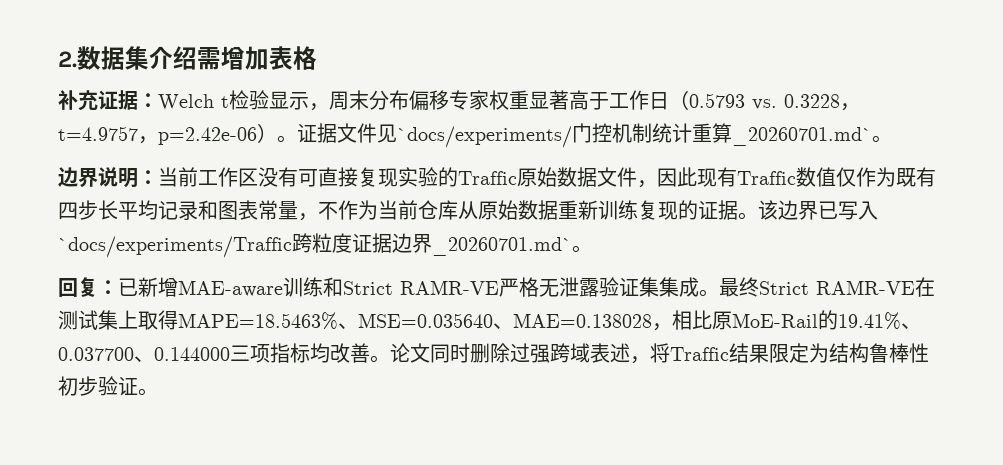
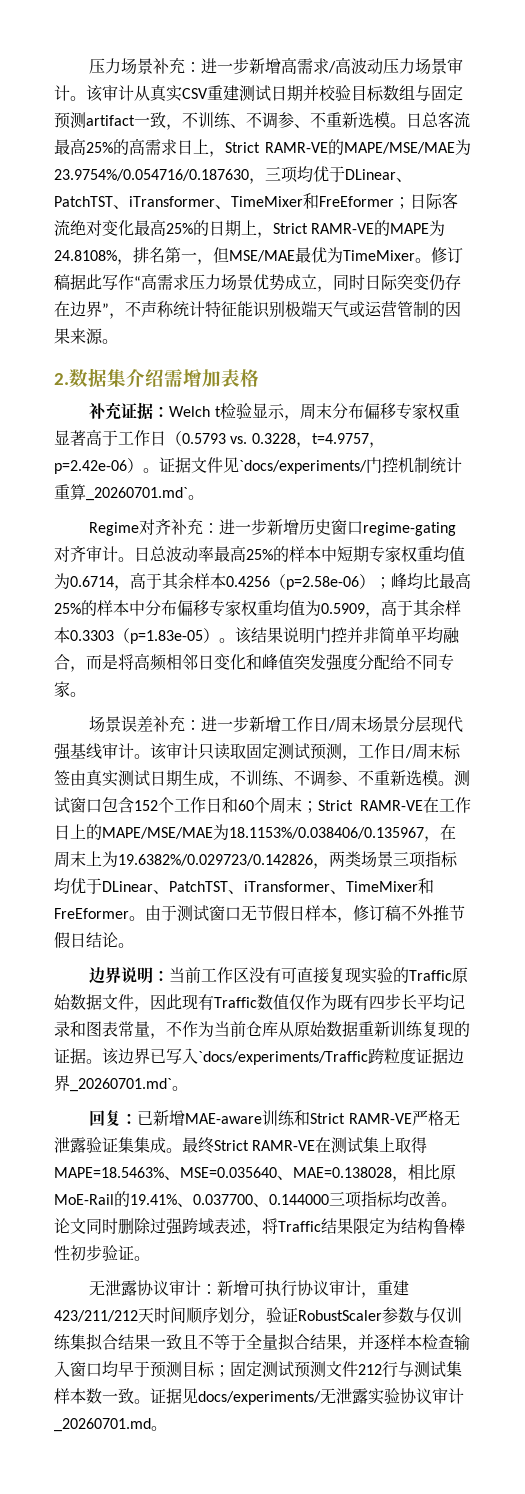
(58, 59) none -> [89,57,464,75] [54,84,463,102] [54,111,470,130] [54,138,471,157] [54,166,412,184] [54,192,458,209] [54,219,446,238] [54,247,463,265] [54,273,461,292] [54,300,461,319] [54,328,118,344] 压力场景补充：进一步新增高需求/高波动压力场景审计。该审计从真实CSV重建测试日期并校验目标数组与固定预测artifact一致，不训练、不调参、不重新选模。日总客流最高25%的高需求日上，Strict RAMR-VE的MAPE/MSE/MAE为23.9754%/0.054716/0.187630，三项均优于DLinear、PatchTST、iTransformer、TimeMixer和FreEformer；日际客流绝对变化最高25%的日期上，Strict RAMR-VE的MAPE为24.8108%，排名第一，但MSE/MAE最优为TimeMixer。修订稿据此写作“高需求压力场景优势成立，同时日际突变仍存在边界”，不声称统计特征能识别极端天气或运营管制的因果来源。 //
(892, 139) none -> [89,518,457,536] [54,545,465,563] [54,572,471,591] [54,599,461,618] [54,627,460,644] [54,653,454,672] [54,681,86,698] [89,716,464,733] [54,742,461,761] [54,769,470,788] [54,797,471,814] [54,824,456,842] [54,851,458,869] [54,878,434,895] [54,905,465,923] [54,932,134,948] // Regime对齐补充：进一步新增历史窗口regime-gating对齐审计。日总波动率最高25%的样本中短期专家权重均值为0.6714，高于其余样本0.4256（p=2.58e-06）；峰均比最高25%的样本中分布偏移专家权重均值为0.5909，高于其余样本0.3303（p=1.83e-05）。该结果说明门控并非简单平均融合，而是将高频相邻日变化和峰值突发强度分配给不同专家。 // 场景误差补充：进一步新增工作日/周末场景分层现代强基线审计。该审计只读取固定测试预测，工作日/周末标签由真实测试日期生成，不训练、不调参、不重新选模。测试窗口包含152个工作日和60个周末；Strict RAMR-VE在工作日上的MAPE/MSE/MAE为18.1153%/0.038406/0.135967，在周末上为19.6382%/0.029723/0.142826，两类场景三项指标均优于DLinear、PatchTST、iTransformer、TimeMixer和FreEformer。由于测试窗口无节假日样本，修订稿不外推节假日结论。
(158, 392) none -> [89,1279,410,1298] [54,1307,462,1325] [54,1333,470,1352] [54,1361,462,1378] [54,1387,464,1405] [54,1418,167,1432] // 无泄露协议审计：新增可执行协议审计，重建423/211/212天时间顺序划分，验证RobustScaler参数与仅训练集拟合结果一致且不等于全量拟合结果，并逐样本检查输入窗口均早于预测目标；固定测试预测文件212行与测试集样本数一致。证据见docs/experiments/无泄露实验协议审计_20260701.md。

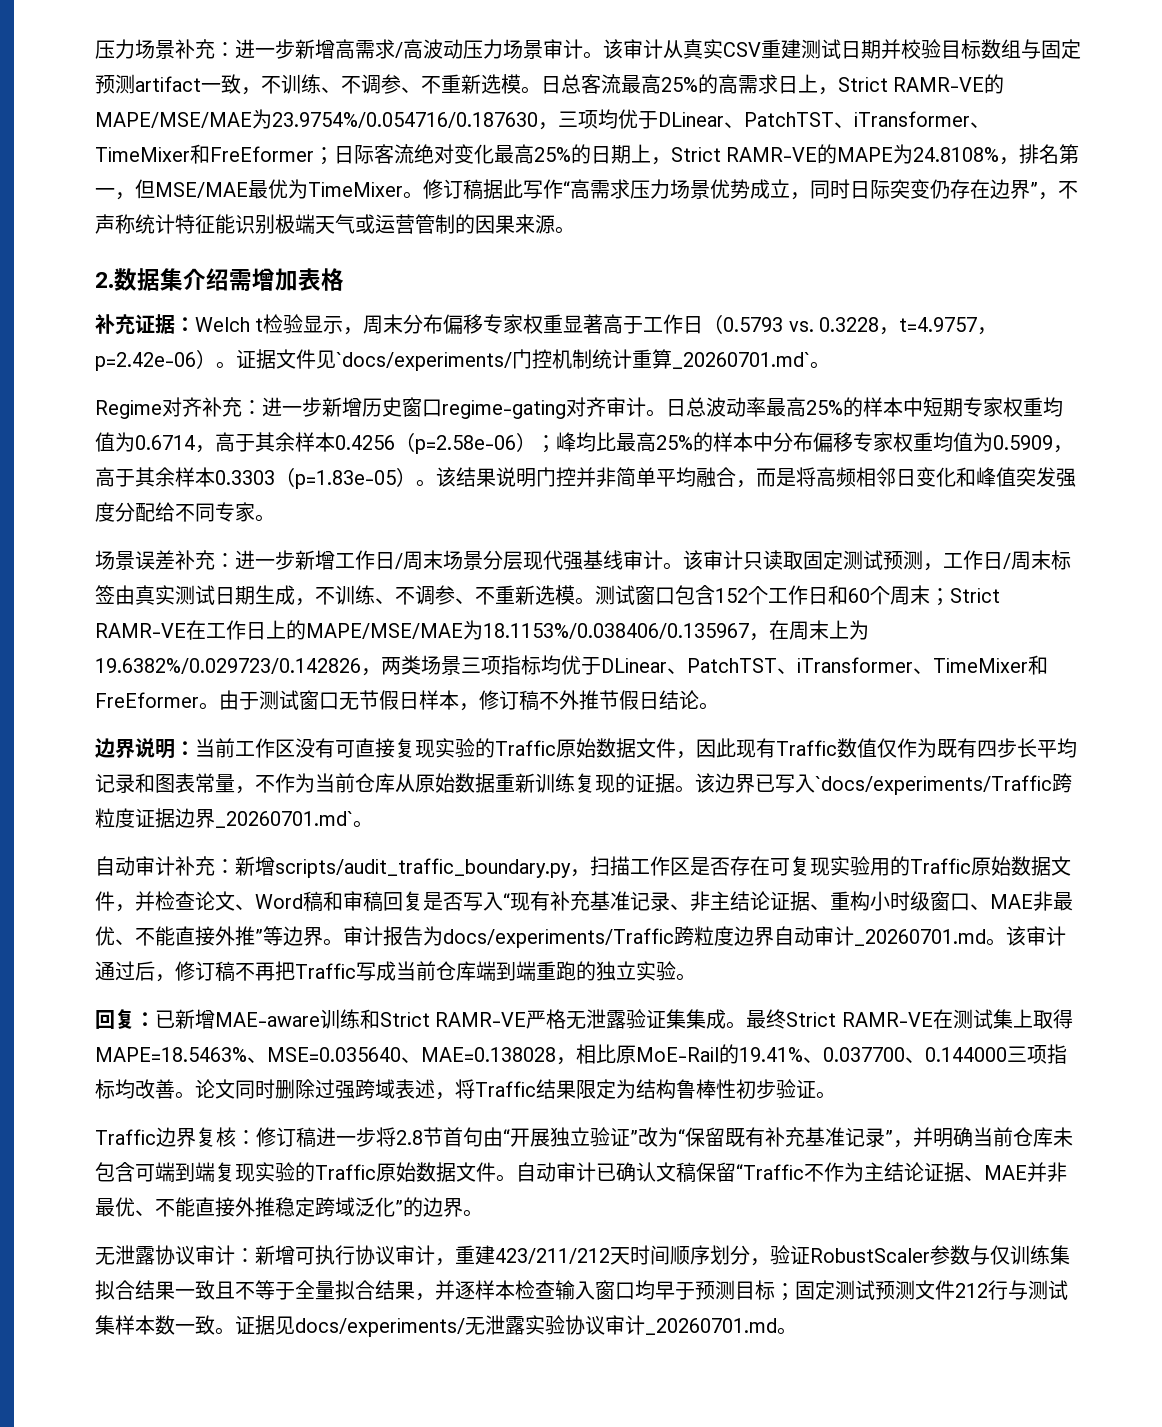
(188, 1088) none -> [95,856,1071,878] [95,891,1073,912] [95,926,1066,948] [95,961,696,982] // 自动审计补充：新增scripts/audit_traffic_boundary.py，扫描工作区是否存在可复现实验用的Traffic原始数据文件，并检查论文、Word稿和审稿回复是否写入“现有补充基准记录、非主结论证据、重构小时级窗口、MAE非最优、不能直接外推”等边界。审计报告为docs/experiments/Traffic跨粒度边界自动审计_20260701.md。该审计通过后，修订稿不再把Traffic写成当前仓库端到端重跑的独立实验。
(150, 1258) none -> [95,1127,1073,1148] [95,1162,1067,1183] [95,1197,483,1217] // Traffic边界复核：修订稿进一步将2.8节首句由“开展独立验证”改为“保留既有补充基准记录”，并明确当前仓库未包含可端到端复现实验的Traffic原始数据文件。自动审计已确认文稿保留“Traffic不作为主结论证据、MAE并非最优、不能直接外推稳定跨域泛化”的边界。

